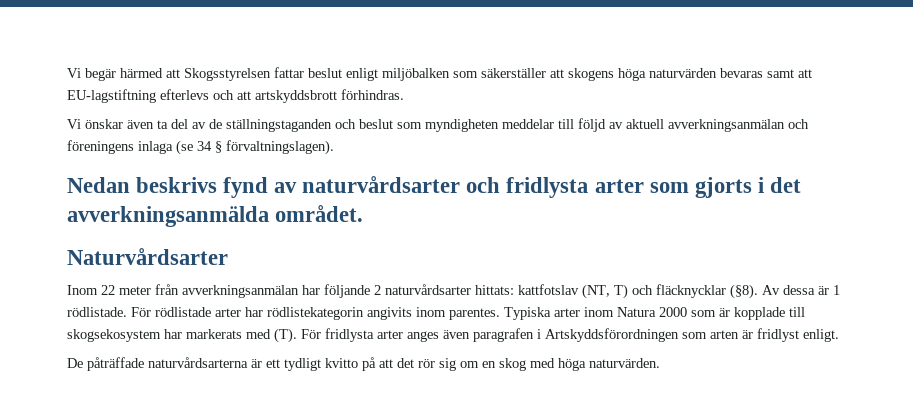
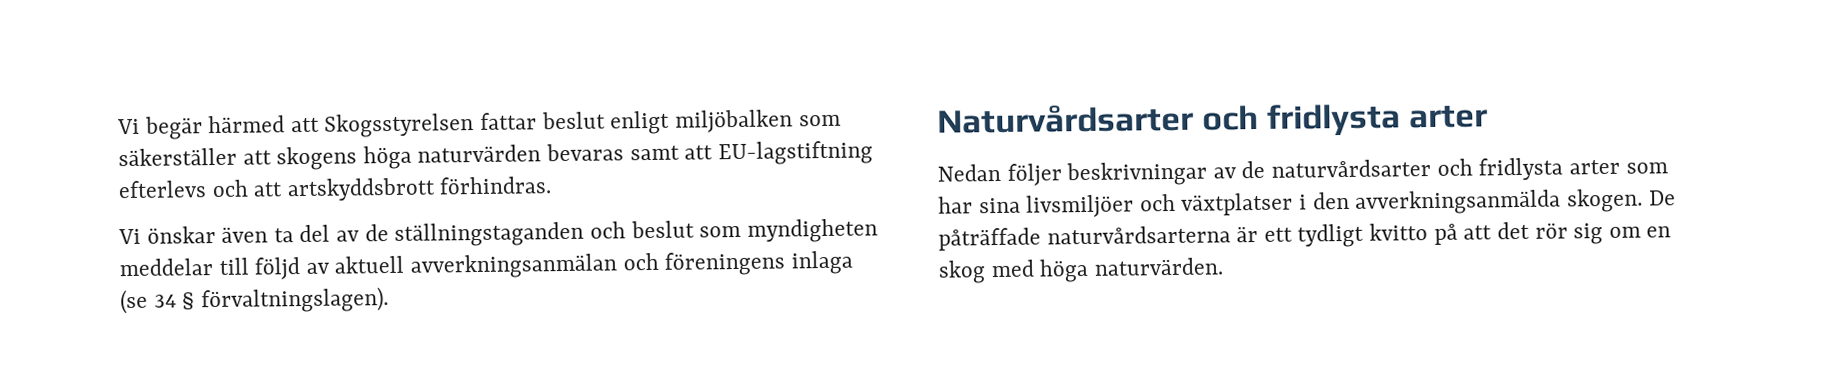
[67,177,298,198] Nedan beskrivs fynd av -> [937,103,1489,136] [937,160,1266,187] Naturvårdsarter och fridlysta arter // Nedan följer beskrivningar av de
[694,177,801,198] [67,205,364,227] [67,248,228,265] [67,284,840,299] [67,307,805,320] [67,328,839,343] gjorts i det avverkningsanmälda området. // Naturvårdsarter // Inom 22 meter från avverkningsanmälan har följande 2 naturvårdsarter hittats: kattfotslav (NT, T) och fläcknycklar (§8). Av dessa är 1 rödlistade. För rödlistade arter har rödlistekategorin angivits inom parentes. Typiska arter inom Natura 2000 som är kopplade till skogsekosystem har markerats med (T). För fridlysta arter anges även paragrafen i Artskyddsförordningen som arten är fridlyst enligt. // -> [938,188,1643,218] har sina livsmiljöer och växtplatser i den avverkningsanmälda skogen.

